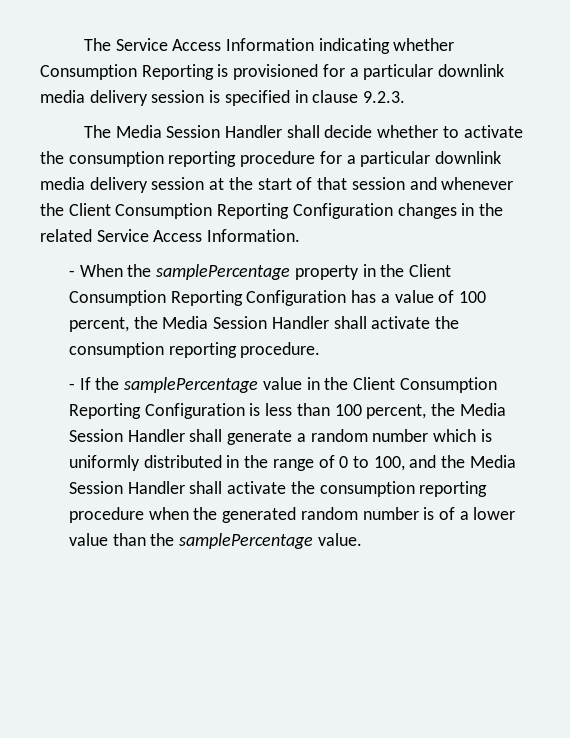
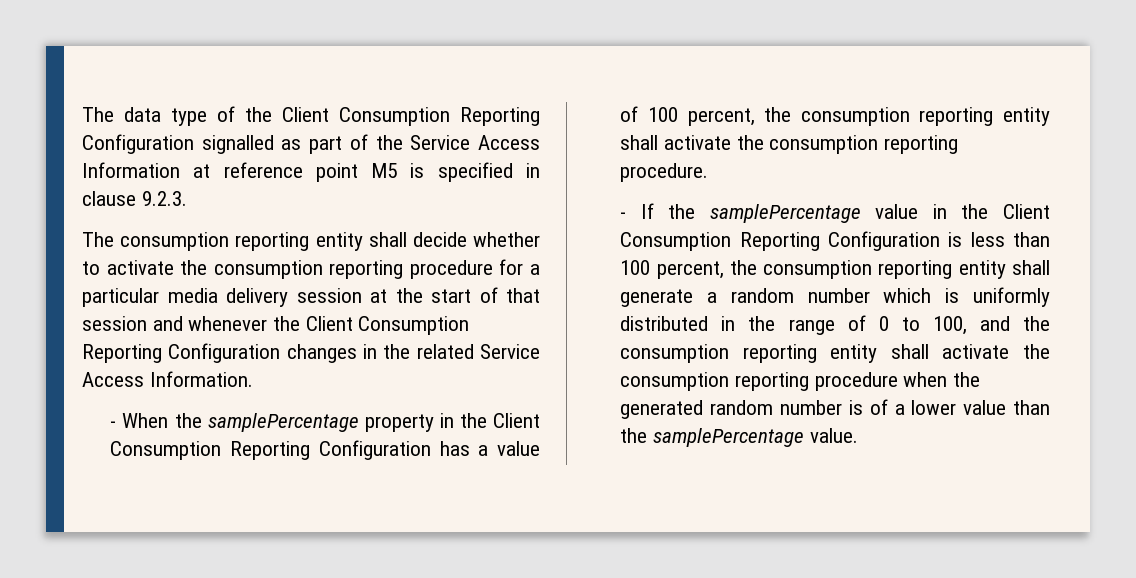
[83,38,455,54] [40,64,505,80] [40,90,205,106] The Service Access Information indicating whether Consumption Reporting is provisioned for a particular downlink media delivery session -> [82,106,540,126] [82,134,540,154] [82,162,398,182] The data type of the Client Consumption Reporting Configuration signalled as part of the Service Access Information at reference point M5
[115,125,282,138] Media Session Handler -> [120,232,363,251] consumption reporting entity
[435,151,502,164] downlink -> (159, 297) none
[162,316,329,329] Media Session Handler -> [800,107,1050,126] consumption reporting entity
[459,403,506,416] [68,429,185,442] Media Session Handler -> [763,260,1006,279] consumption reporting entity
[469,455,516,468] [68,481,185,494] Media Session Handler -> [620,344,878,363] consumption reporting entity

